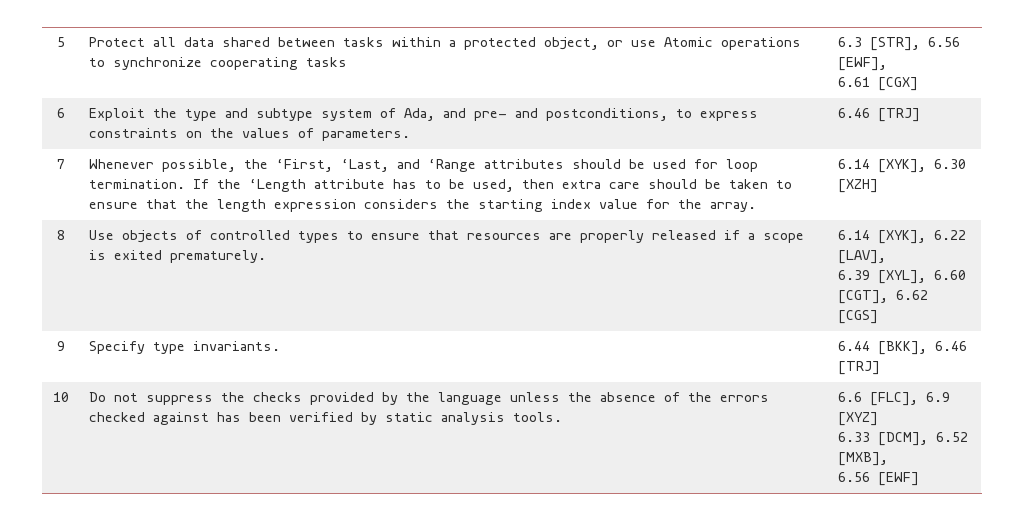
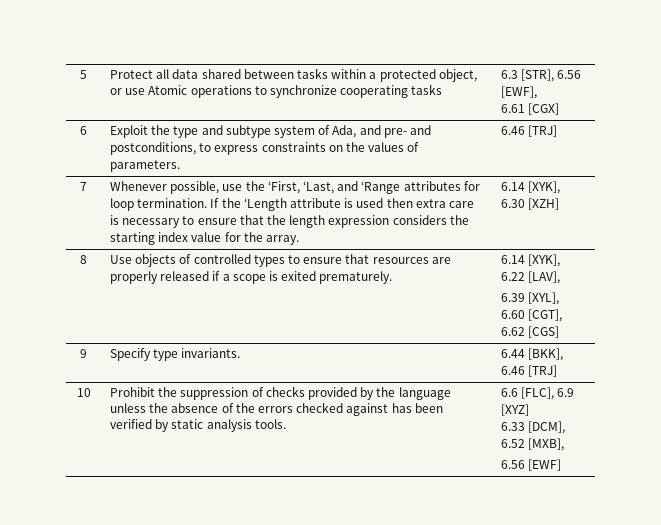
(237, 165) none -> [222,184,243,191] use
[572,159,687,169] should be used -> (461, 186) none
[393,179,769,192] has to be used, then extra care should be taken -> [344,198,475,208] [109,215,181,228] is used then extra care is necessary
[89,392,246,405] Do not suppress the -> [109,387,264,400] Prohibit the suppression of

